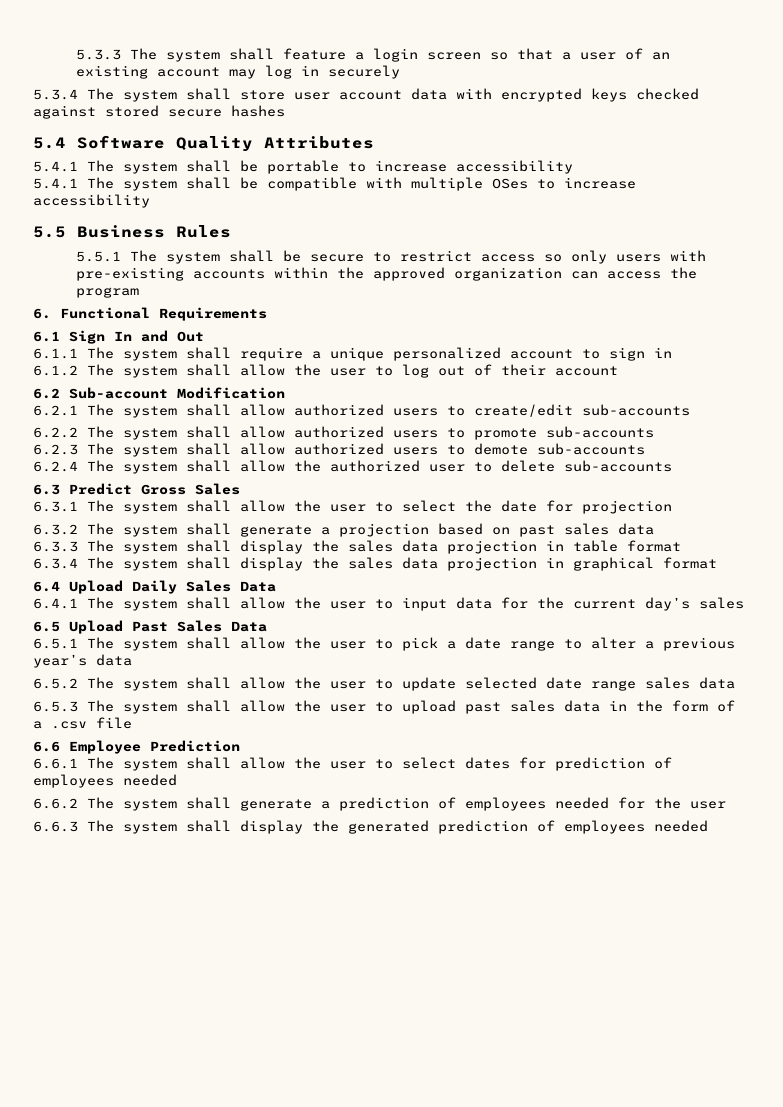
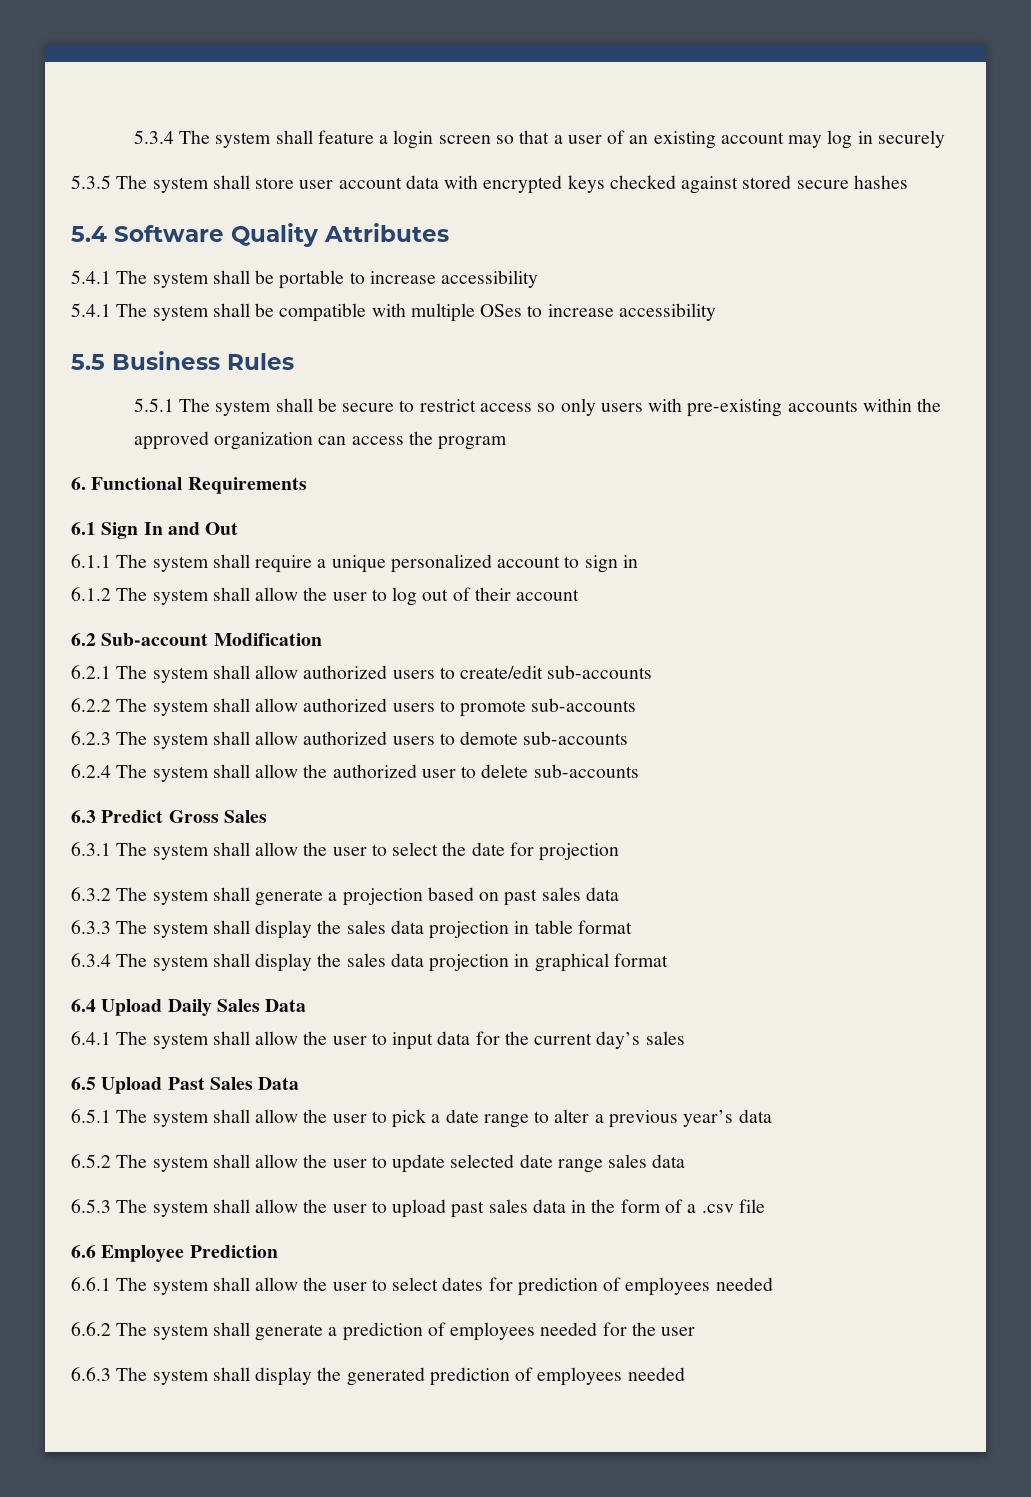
[75,49,121,60] 5.3.3 -> [133,130,174,144] 5.3.4
[33,89,78,100] 5.3.4 -> [71,175,111,189] 5.3.5

